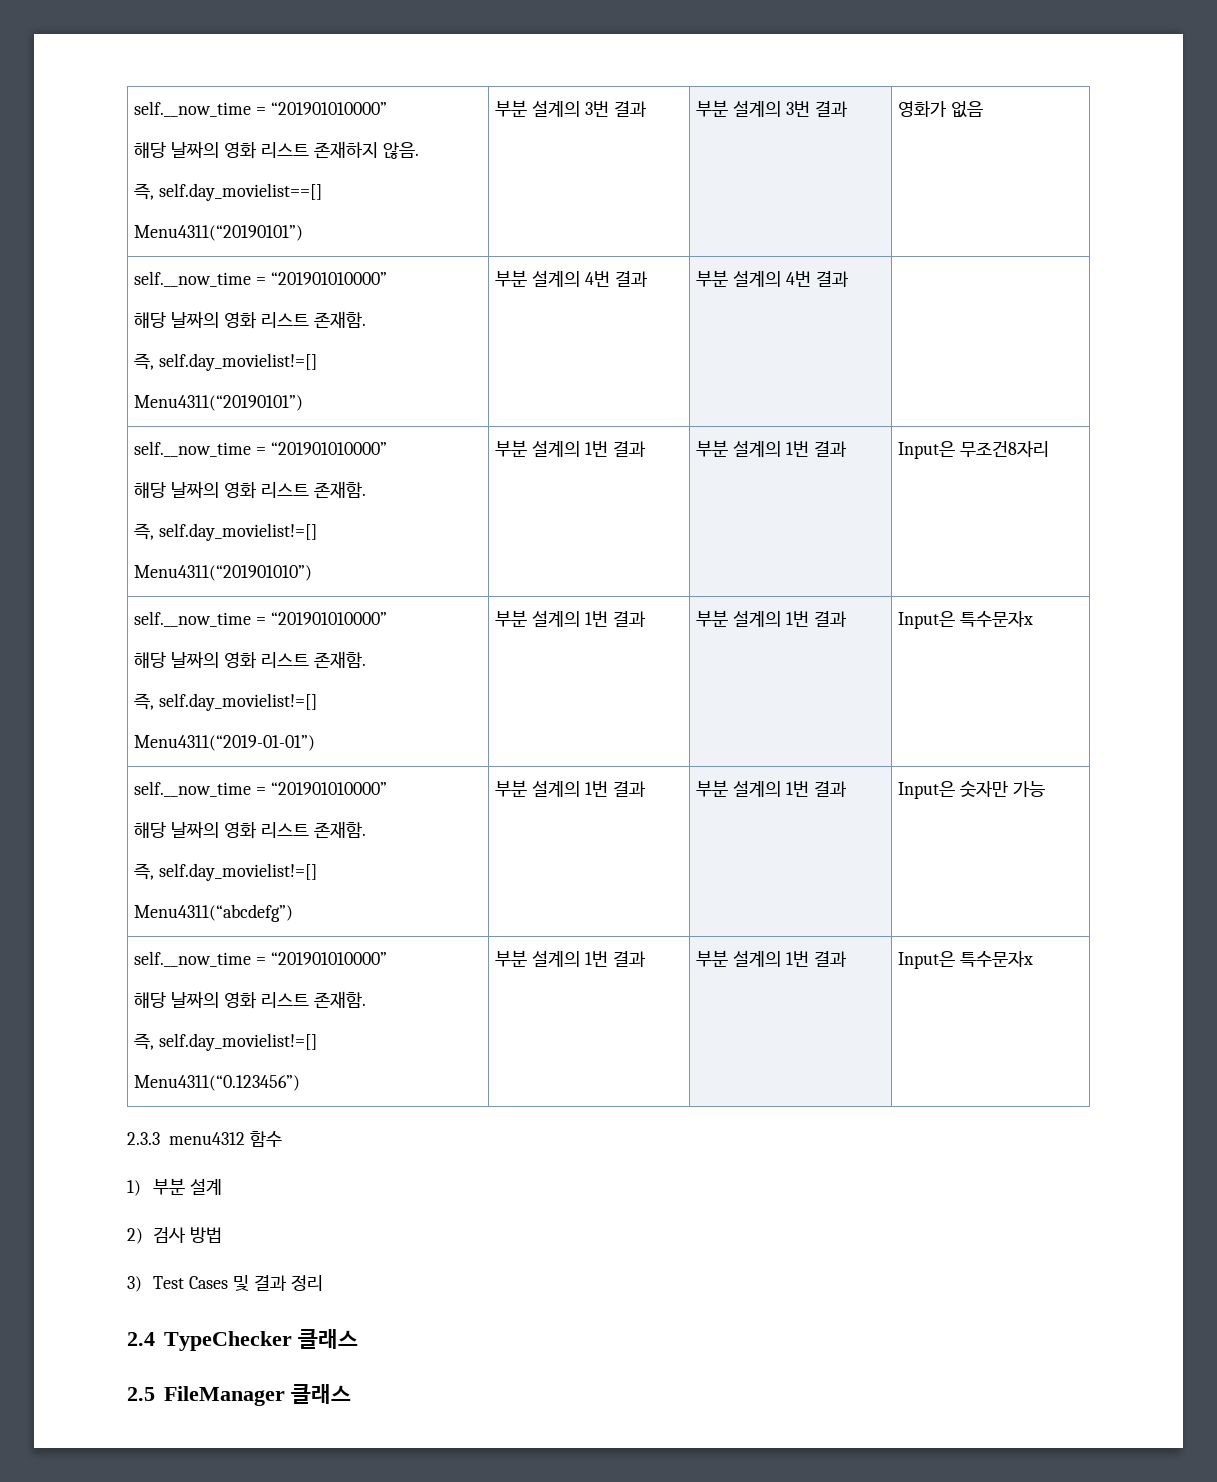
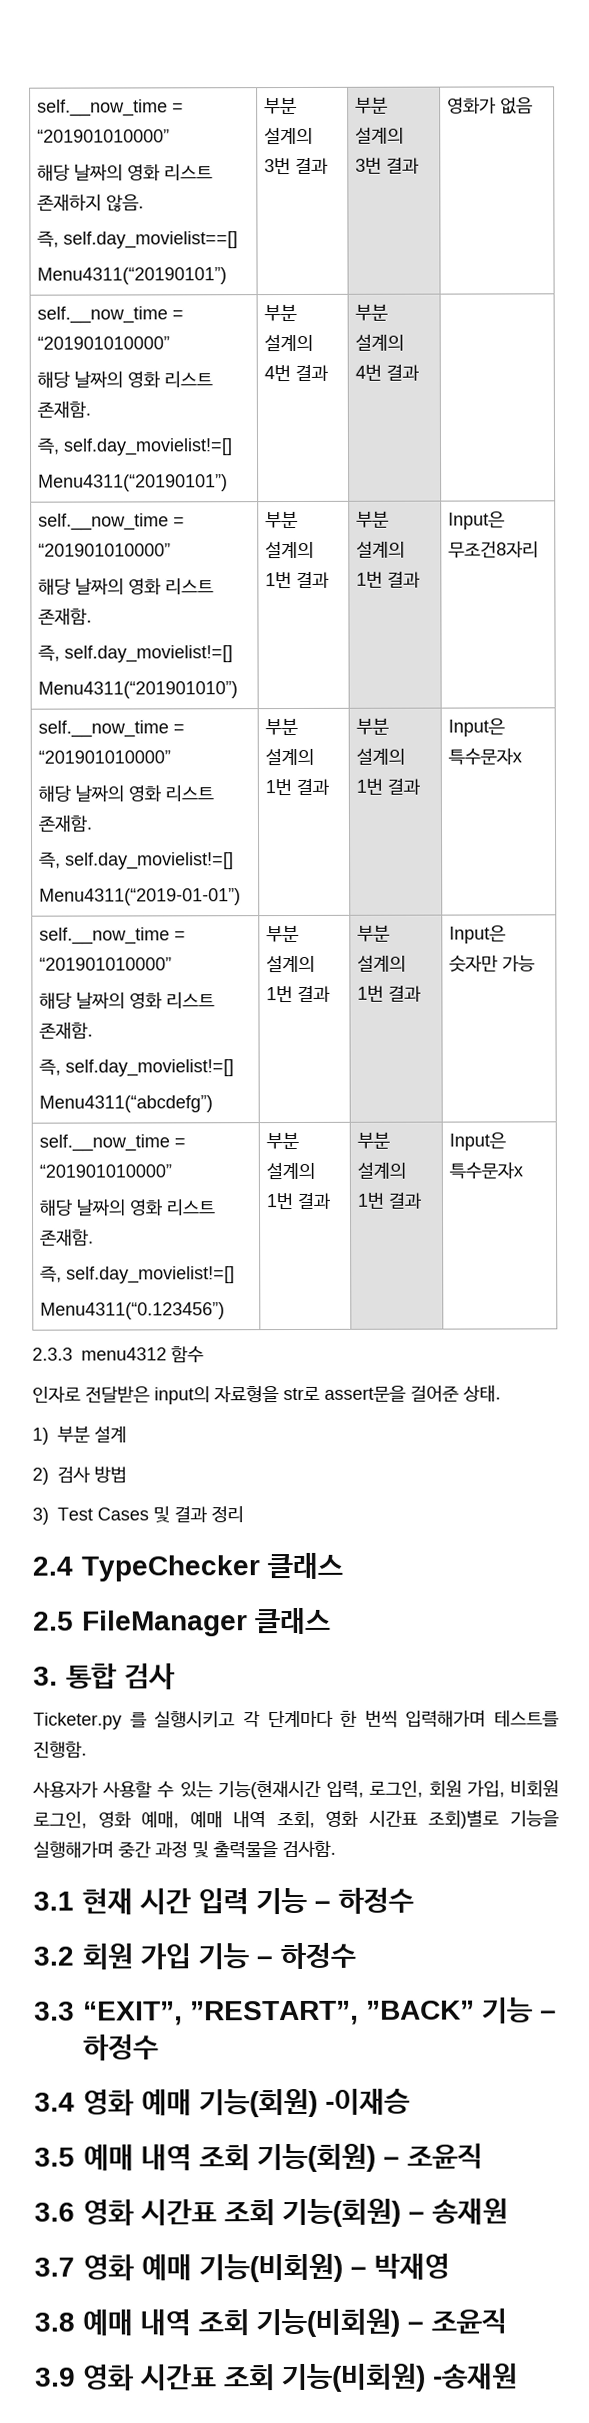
(282, 1139) none -> [32,1384,501,1405] // 인자로 전달받은 input의 자료형을 str로 assert문을 걸어준 상태.
(351, 1394) none -> [33,1663,175,1690] [33,1709,559,1730] [33,1741,87,1758] [32,1779,559,1800] [33,1809,559,1829] [33,1840,336,1859] [33,1887,414,1915] [33,1942,356,1970] [34,1997,557,2026] [83,2034,159,2061] [34,2088,410,2118] [34,2143,483,2173] [34,2198,508,2228] [34,2253,450,2283] [34,2308,507,2338] [35,2363,518,2393] // 3. 통합 검사 // Ticketer.py 를 실행시키고 각 단계마다 한 번씩 입력해가며 테스트를 진행함. // 사용자가 사용할 수 있는 기능(현재시간 입력, 로그인, 회원 가입, 비회원 로그인, 영화 예매, 예매 내역 조회, 영화 시간표 조회)별로 기능을 실행해가며 중간 과정 및 출력물을 검사함. // 3.1 현재 시간 입력 기능 – 하정수 // 3.2 회원 가입 기능 – 하정수 // 3.3 “EXIT”, ”RESTART”, ”BACK” 기능 – 하정수 // 3.4 영화 예매 기능(회원) -이재승 // 3.5 예매 내역 조회 기능(회원) – 조윤직 // 3.6 영화 시간표 조회 기능(회원) – 송재원 // 3.7 영화 예매 기능(비회원) – 박재영 // 3.8 예매 내역 조회 기능(비회원) – 조윤직 // 3.9 영화 시간표 조회 기능(비회원) -송재원

